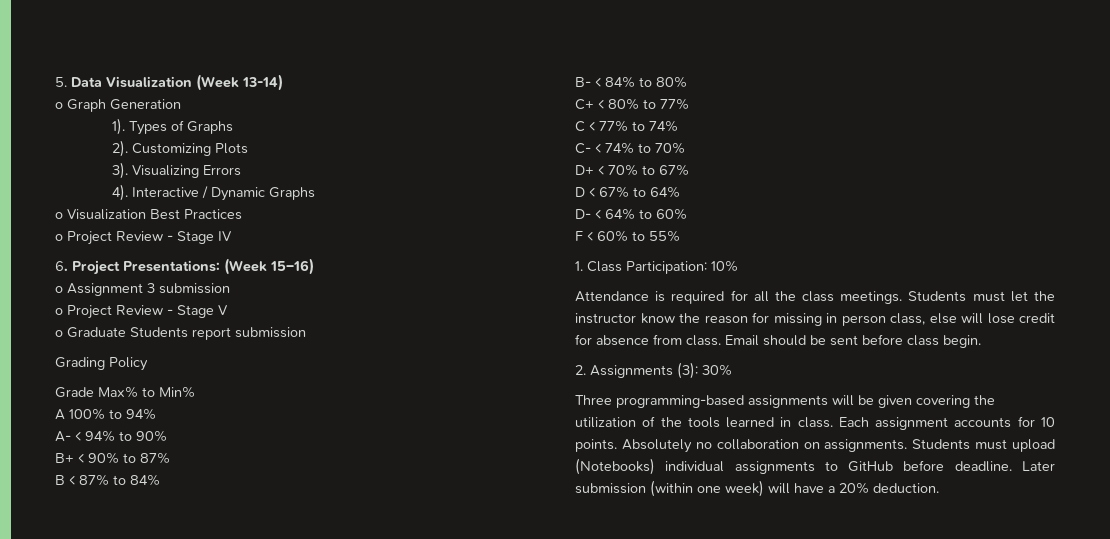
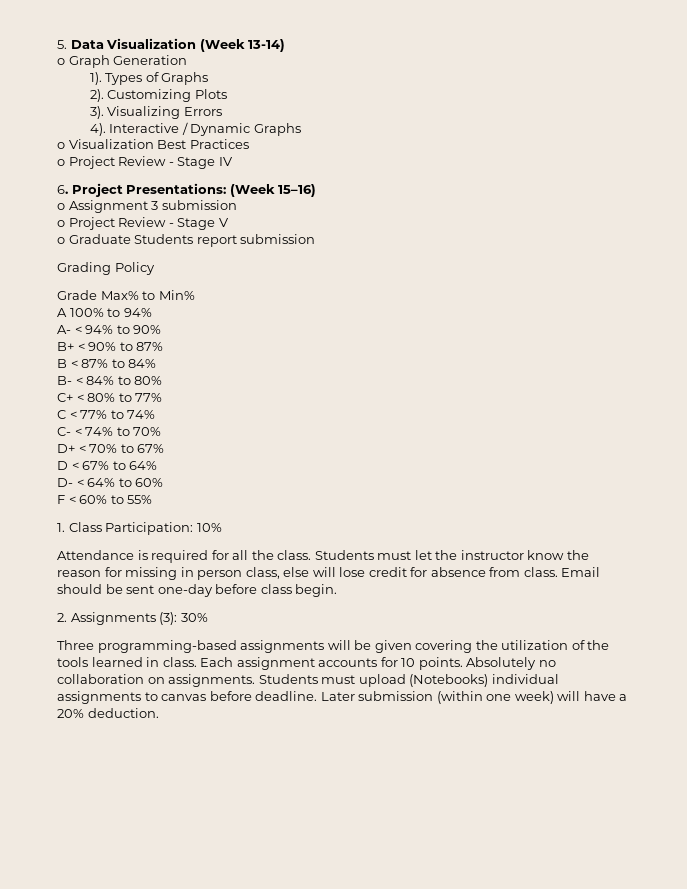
[802,291,903,304] class meetings. -> [277,550,312,560] class.
(858, 340) none -> [157,584,213,597] one-day
[848,461,894,472] GitHub -> [161,694,207,701] canvas

